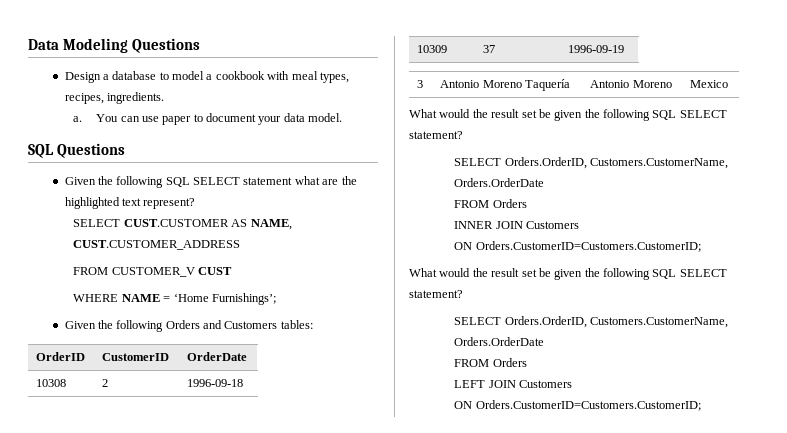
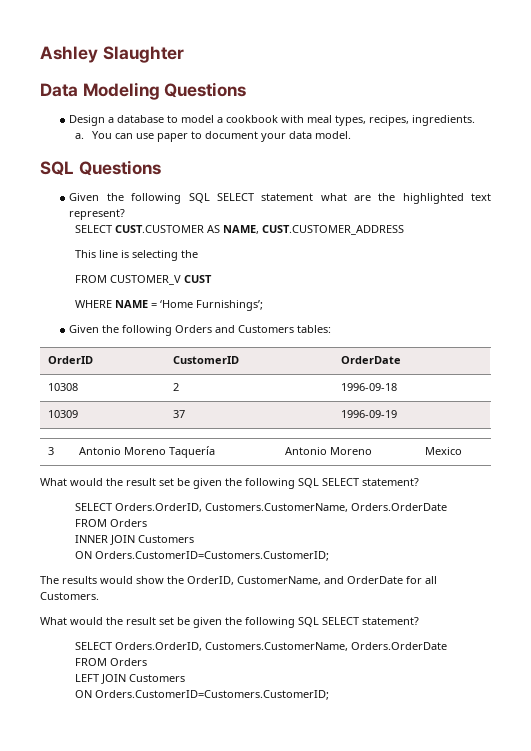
(28, 44) none -> [40,46,184,63] Ashley Slaughter //
(241, 245) none -> [74,250,198,261] // This line is selecting the
(701, 246) none -> [40,576,437,585] [40,592,99,600] // The results would show the OrderID, CustomerName, and OrderDate for all Customers.

